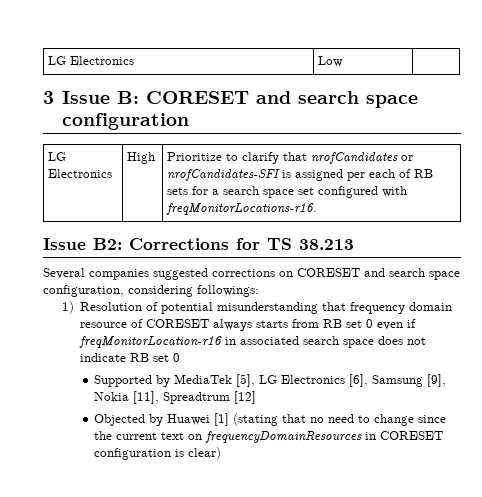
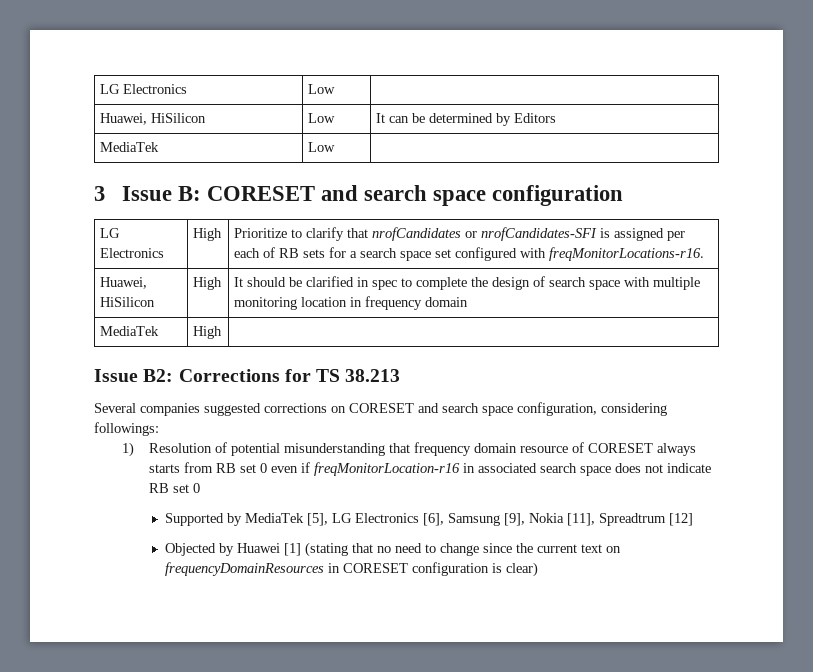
(344, 61) none -> [99,113,206,125] [307,113,335,123] [375,113,556,126] [99,142,159,152] [307,142,335,152] // Huawei, HiSilicon | Low | It can be determined by Editors // MediaTek | Low |
(318, 209) none -> [99,277,147,289] [99,297,155,307] [192,277,222,290] [233,276,700,290] [233,296,468,310] [99,326,159,336] [192,326,222,339] // Huawei, HiSilicon | High | It should be clarified in spec to complete the design of search space with multiple monitoring location in frequency domain // MediaTek | High |

